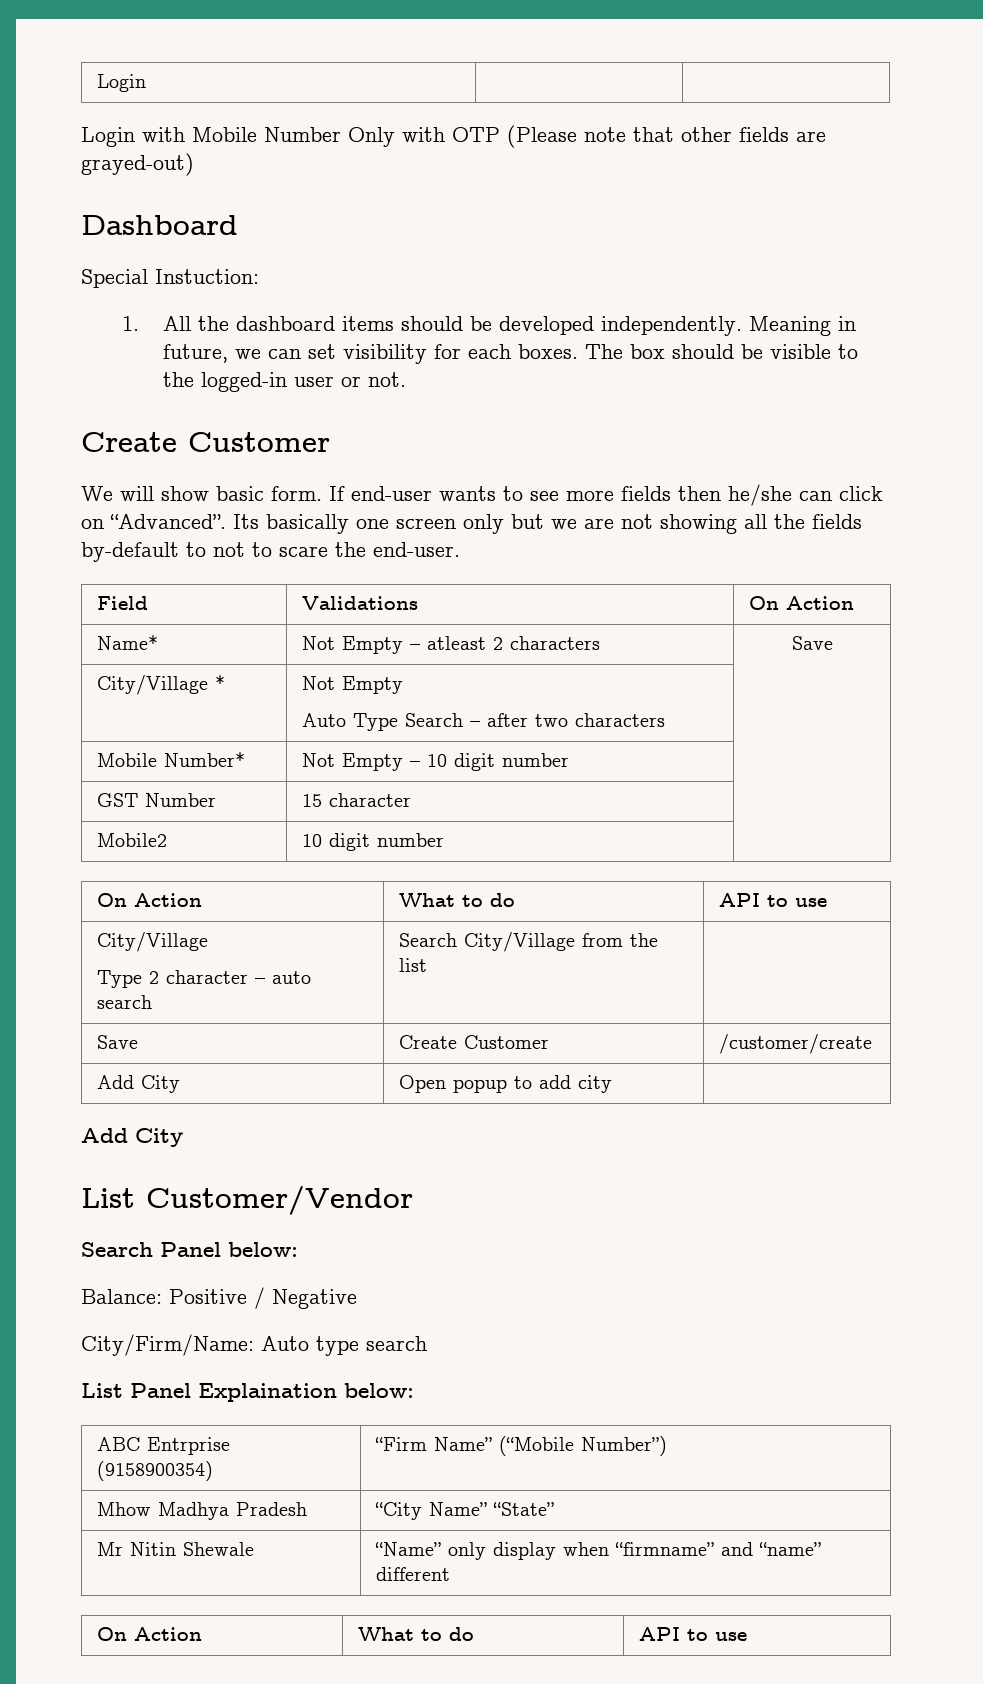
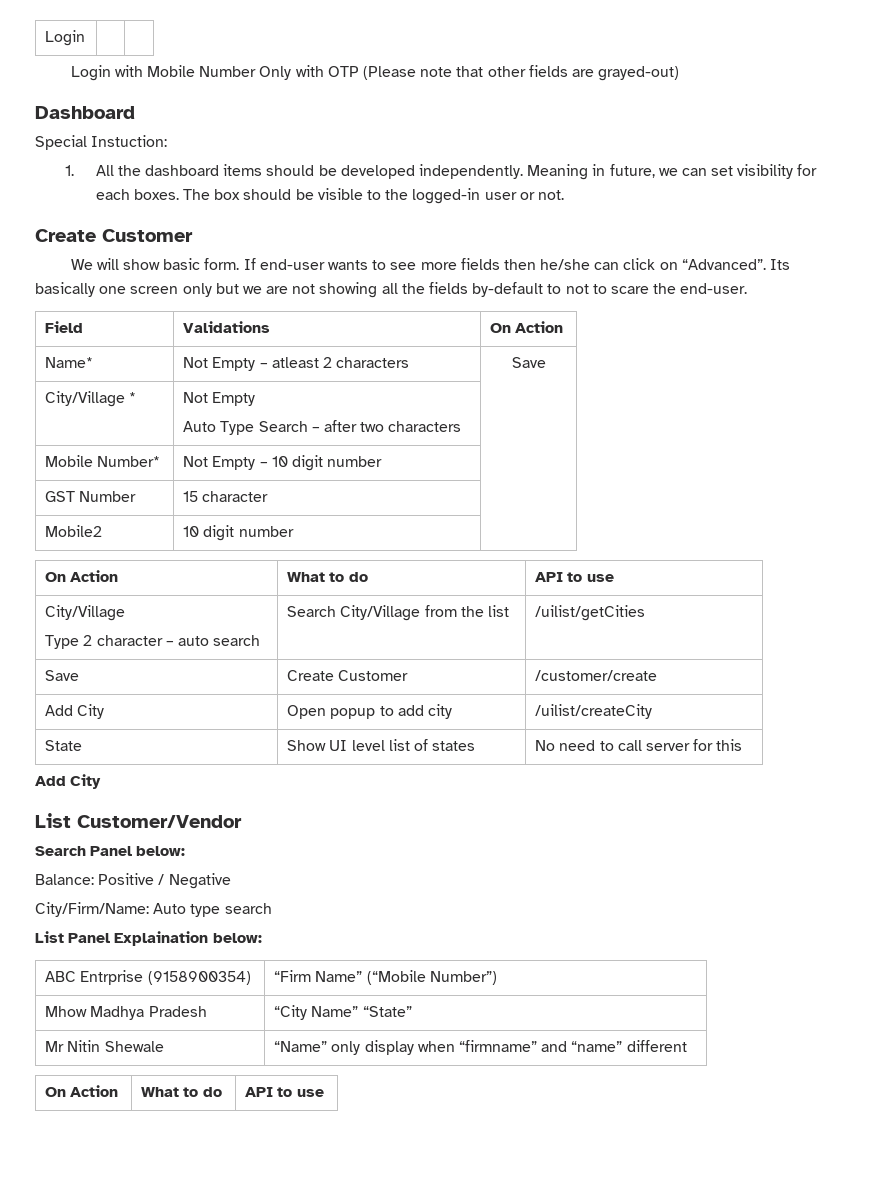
(428, 965) none -> [535,605,646,621] /uilist/getCities
(613, 1084) none -> [535,704,653,719] [45,740,83,751] [287,739,476,751] [535,739,743,751] /uilist/createCity // State | Show UI level list of states | No need to call server for this

